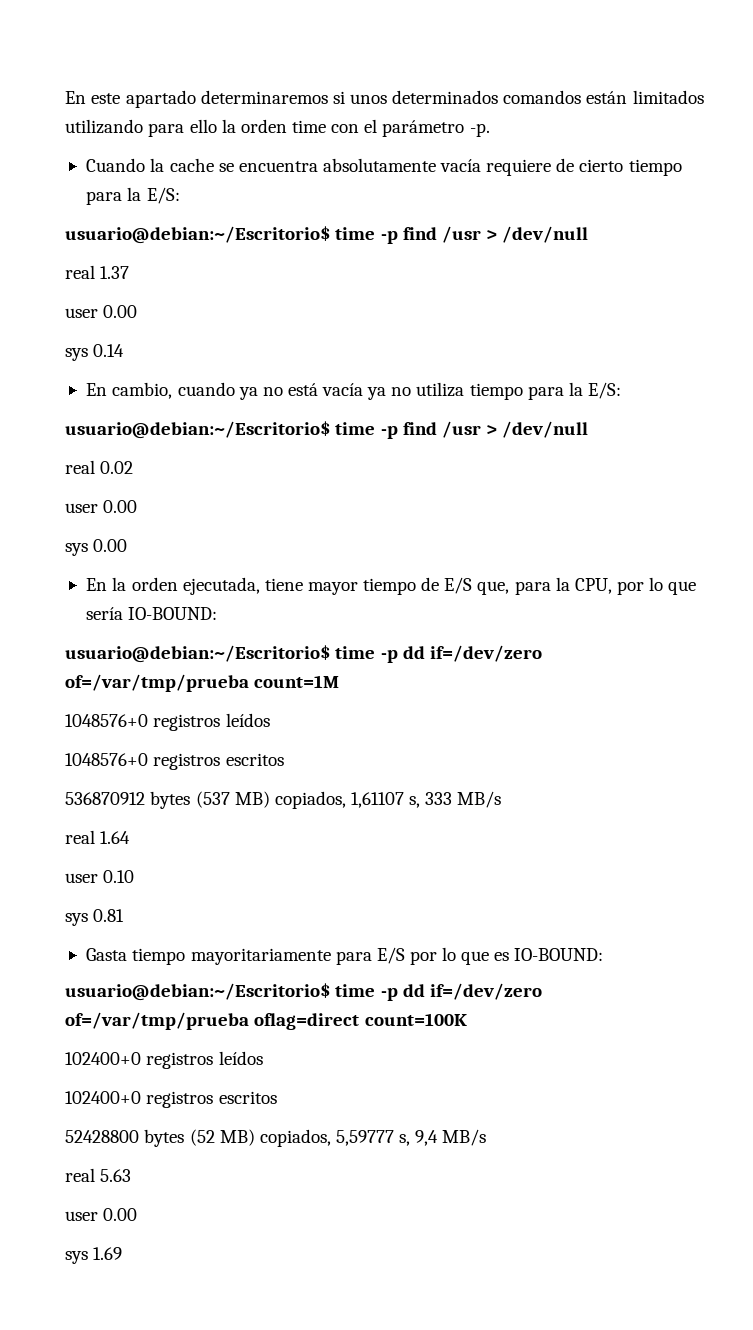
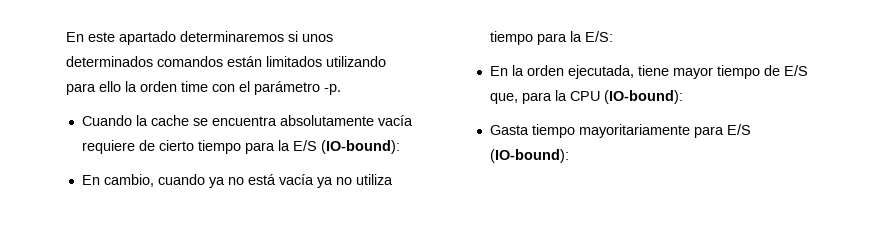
[146,187,180,204] [65,226,589,244] [65,265,130,279] [65,305,138,318] [65,344,125,361] E/S: // usuario@debian:~/Escritorio$ time -p find /usr > /dev/null // real 1.37 // user 0.00 // sys 0.14 -> [293,140,401,154] E/S (IO-bound):
[65,421,589,439] [65,460,134,474] [65,500,138,513] [65,539,128,556] // usuario@debian:~/Escritorio$ time -p find /usr > /dev/null // real 0.02 // user 0.00 // sys 0.00 -> (614, 36) none
[574,577,697,595] [86,607,218,620] [65,645,542,663] [65,674,340,692] [65,713,270,731] [65,753,284,770] [65,791,502,809] [65,830,131,844] [65,870,135,883] [65,909,125,926] CPU, por lo que sería IO-BOUND: // usuario@debian:~/Escritorio$ time -p dd if=/dev/zero of=/var/tmp/prueba count=1M // 1048576+0 registros leídos // 1048576+0 registros escritos // 536870912 bytes (537 MB) copiados, 1,61107 s, 333 MB/s // real 1.64 // user 0.10 // sys 0.81 -> [570,90,684,104] CPU (IO-bound):
[409,947,604,965] [65,983,542,1001] [65,1012,467,1030] [65,1051,263,1069] [65,1091,277,1108] [65,1129,487,1147] [65,1168,132,1182] [65,1208,138,1221] [65,1247,123,1264] por lo que es IO-BOUND: // usuario@debian:~/Escritorio$ time -p dd if=/dev/zero of=/var/tmp/prueba oflag=direct count=100K // 102400+0 registros leídos // 102400+0 registros escritos // 52428800 bytes (52 MB) copiados, 5,59777 s, 9,4 MB/s // real 5.63 // user 0.00 // sys 1.69 -> [490,149,570,163] (IO-bound):

